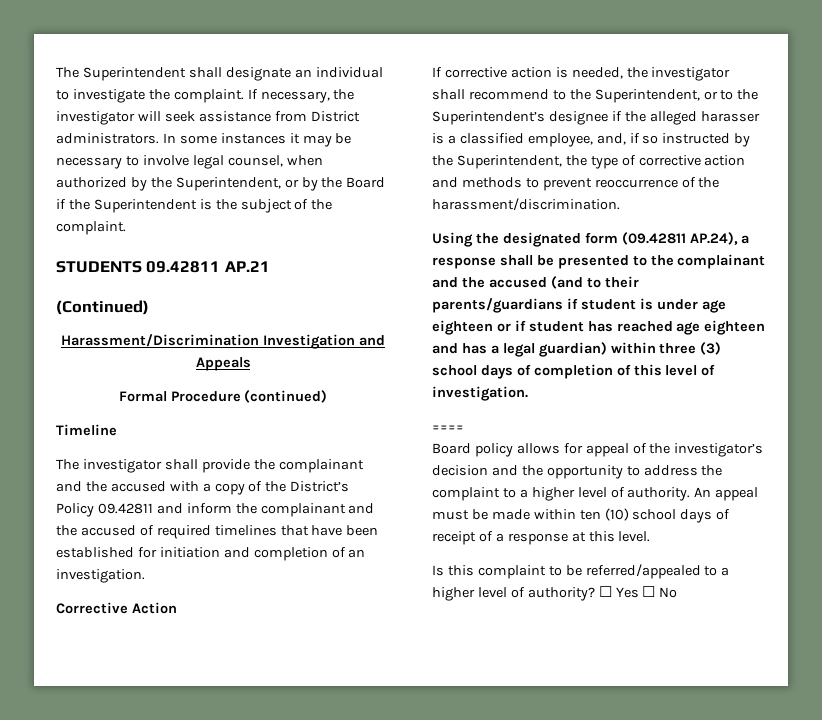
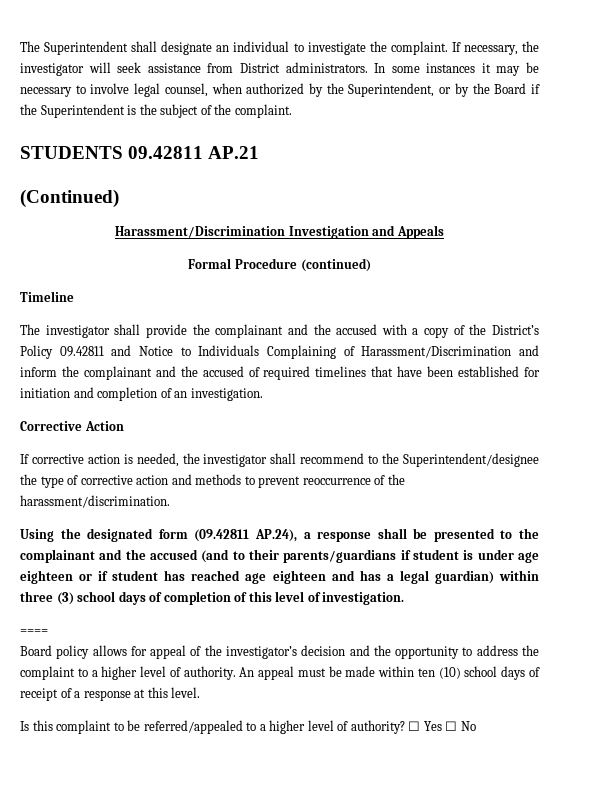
(183, 508) none -> [139,345,539,359] Notice to Individuals Complaining of Harassment/Discrimination and
[594,89,759,103] [432,111,760,125] [432,133,751,147] [432,155,562,169] Superintendent, or to the Superintendent’s designee if the alleged harasser is a classified employee, and, if so instructed by the Superintendent, -> [403,453,540,467] Superintendent/designee

